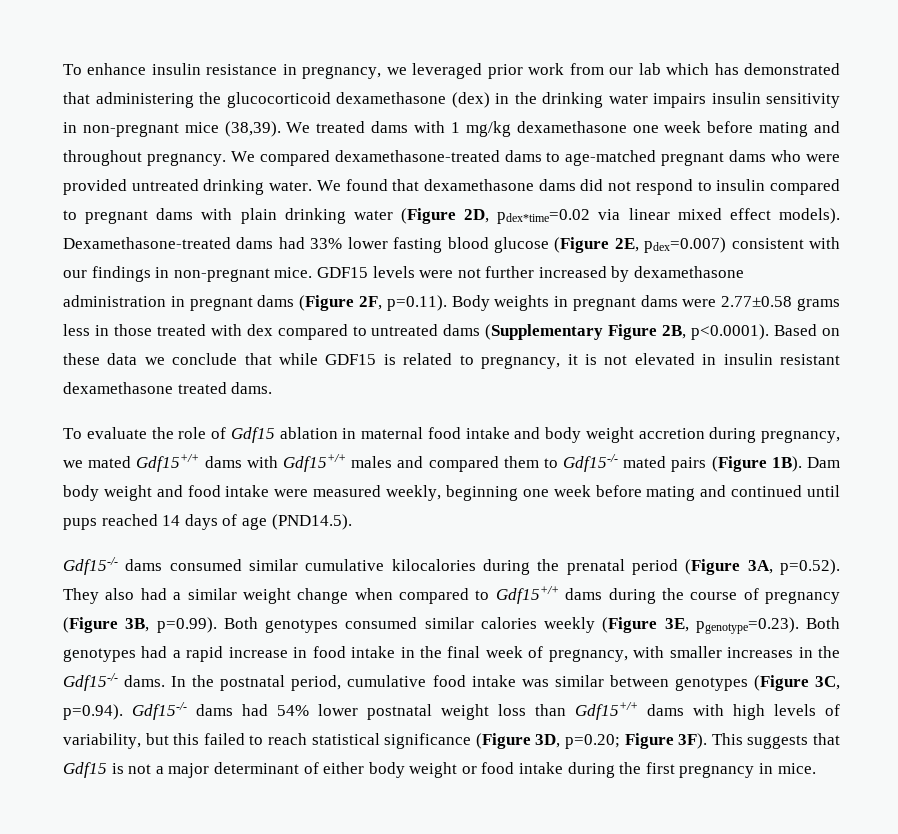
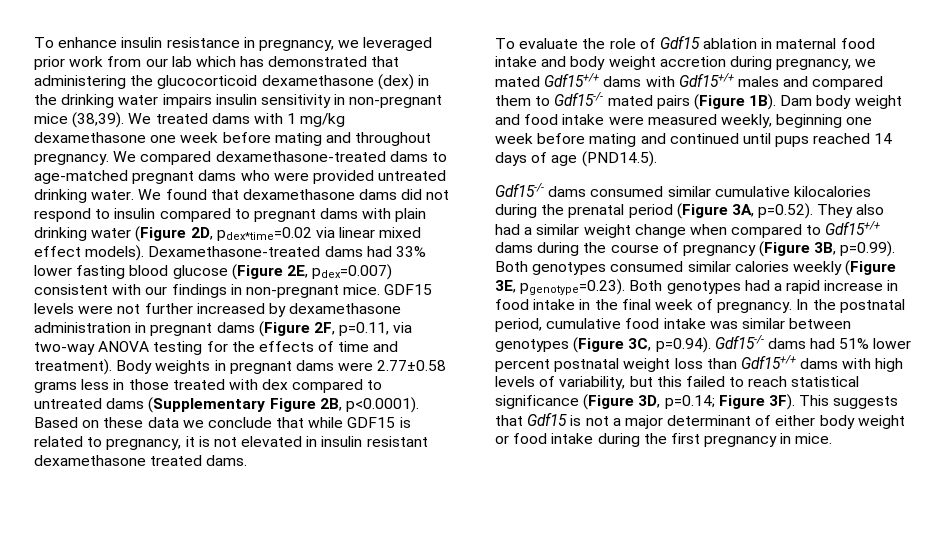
[386,295,447,311] p=0.11). -> [339,322,413,336] [34,341,399,355] [34,359,112,375] p=0.11, via two-way ANOVA testing for the effects of time and treatment).
[548,646,841,662] [63,673,166,691] pregnancy, with smaller increases in the Gdf15-/- dams. -> [717,301,793,313] pregnancy.
[277,704,358,716] 54% lower -> [839,338,912,349] [495,359,550,372] 51% lower percent
[565,734,620,749] p=0.20; -> [664,395,715,409] p=0.14;

